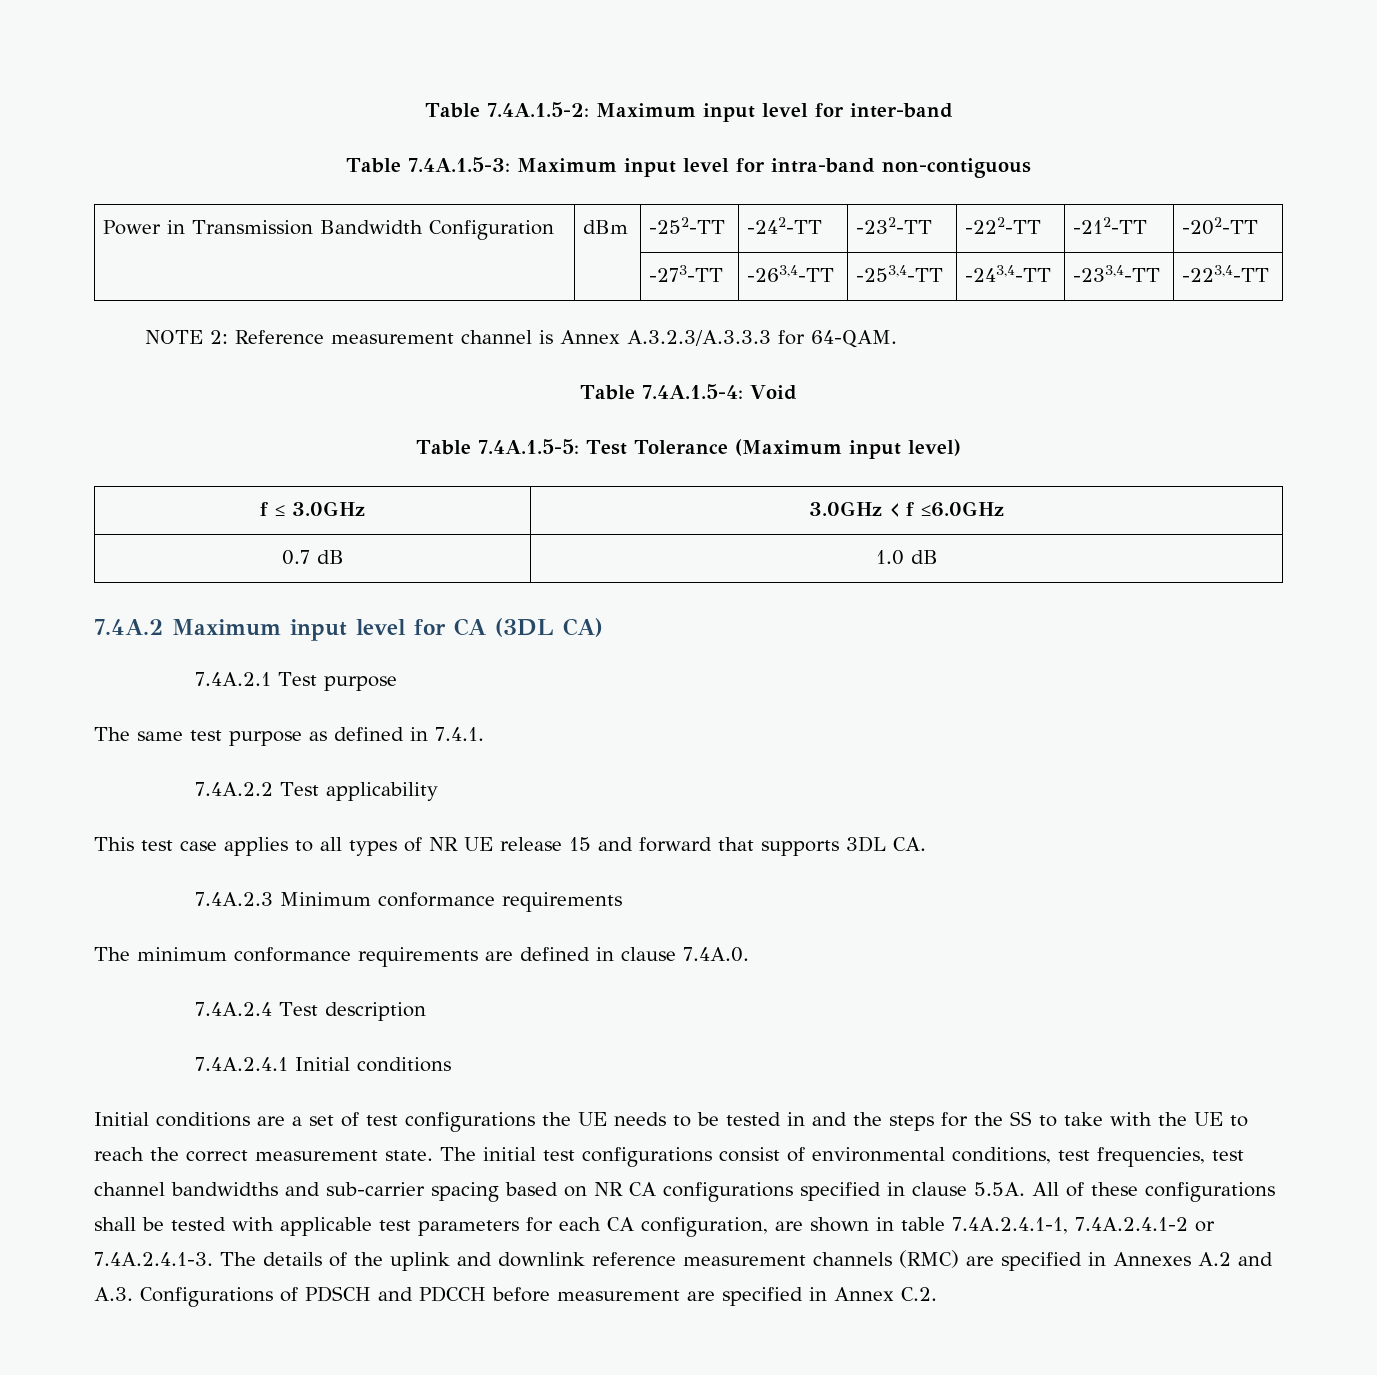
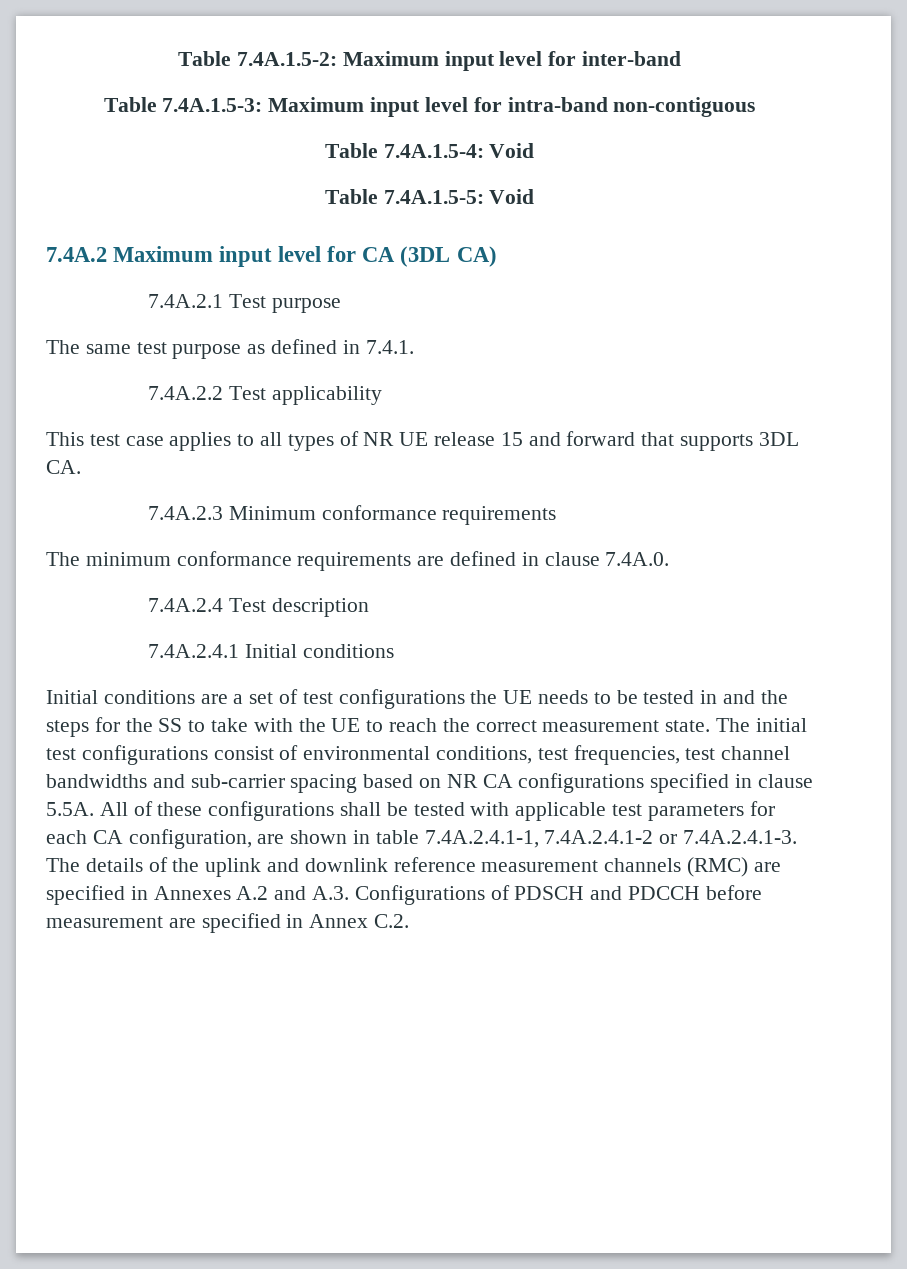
[103,220,555,240] [583,220,629,234] [649,217,726,234] [747,217,823,234] [856,217,933,234] [965,217,1042,234] [1073,217,1148,234] [1182,217,1259,235] [649,265,724,282] [747,265,835,282] [856,265,944,282] [965,265,1052,282] [1073,265,1161,282] [1182,265,1270,282] [144,330,897,348] // Power in Transmission Bandwidth Configuration | dBm | -252-TT | -242-TT | -232-TT | -222-TT | -212-TT | -202-TT // | | -273-TT | -263,4-TT | -253,4-TT | -243,4-TT | -233,4-TT | -223,4-TT // NOTE 2: Reference measurement channel is Annex A.3.2.3/A.3.3.3 for 64-QAM. -> (756, 107) none
[585,439,962,459] [260,501,365,516] [809,501,1004,517] [281,550,344,565] [875,550,938,565] Test Tolerance (Maximum input level) // f ≤ 3.0GHz | 3.0GHz < f ≤6.0GHz // 0.7 dB | 1.0 dB -> [489,189,535,204] Void

